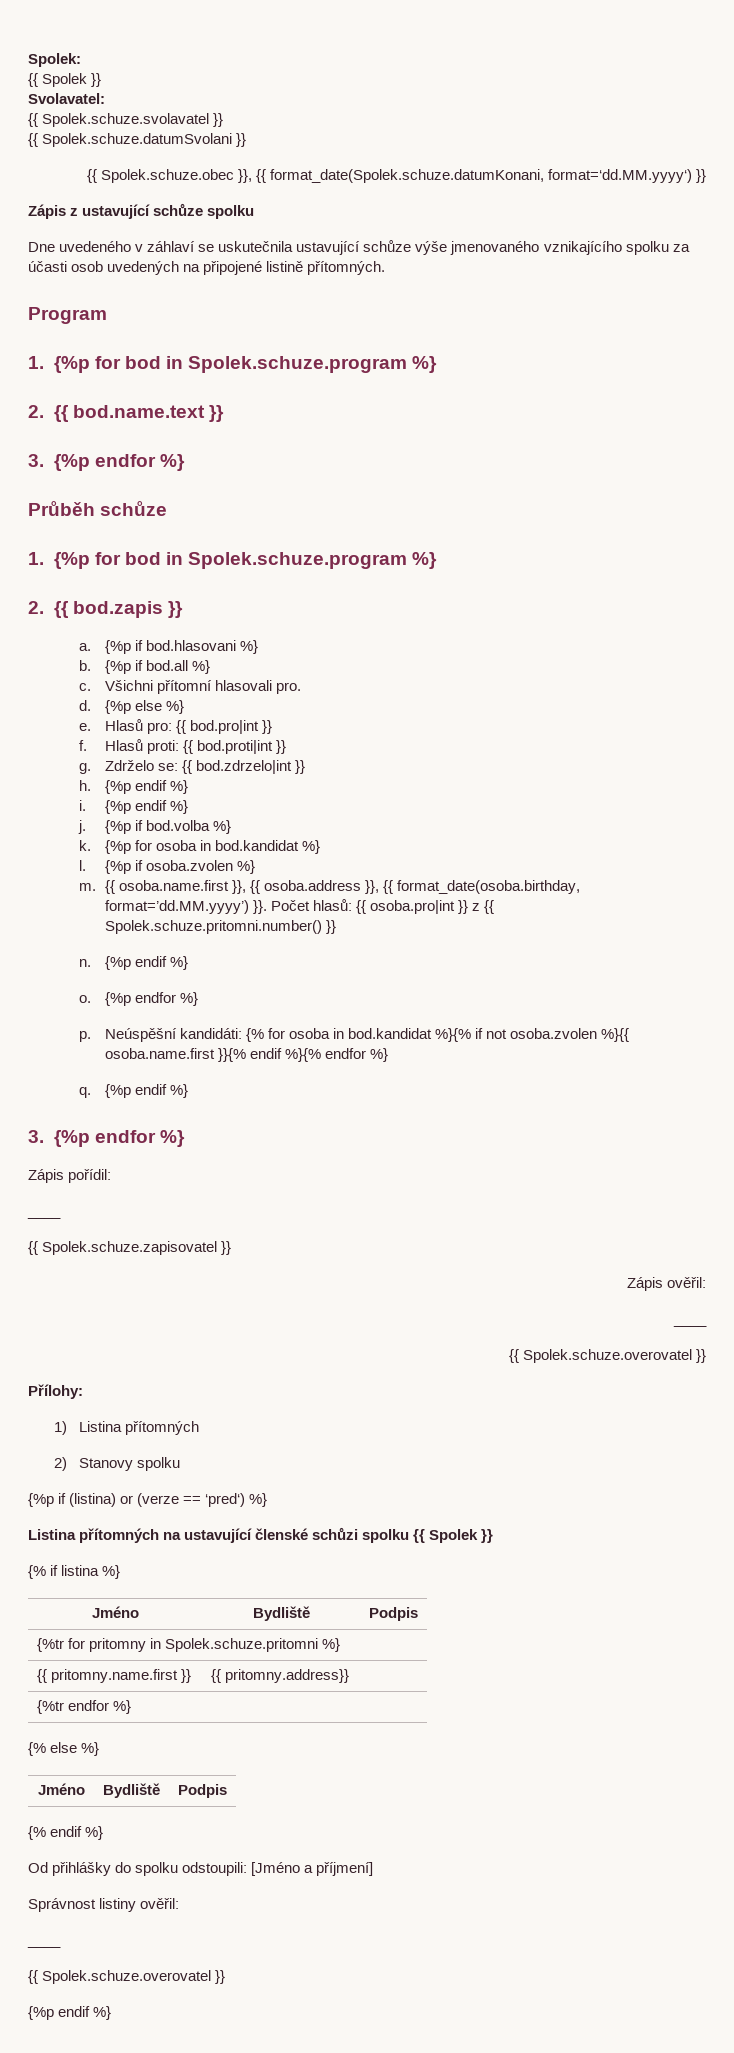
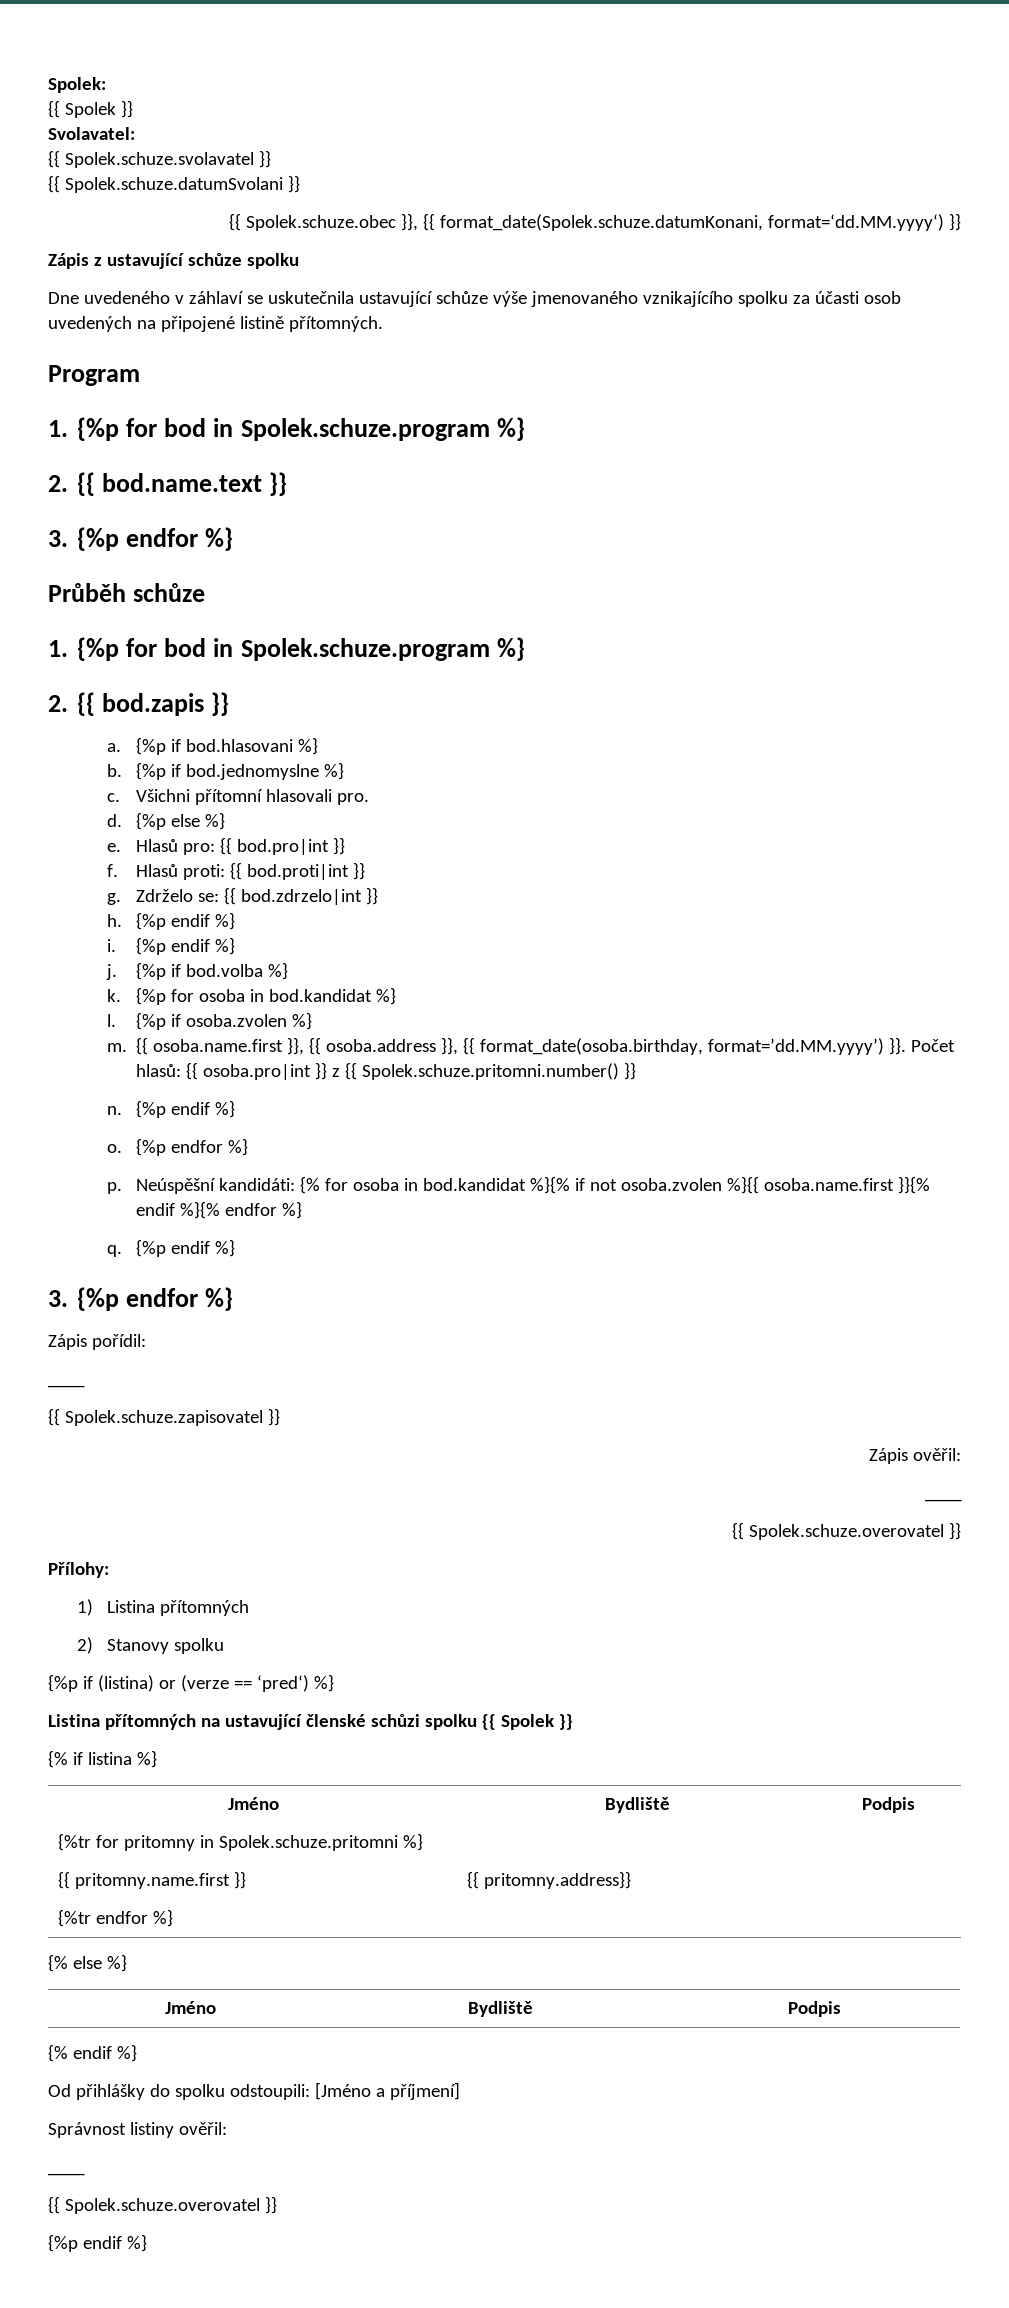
[145,660,188,671] bod.all -> [186,764,320,780] bod.jednomyslne

